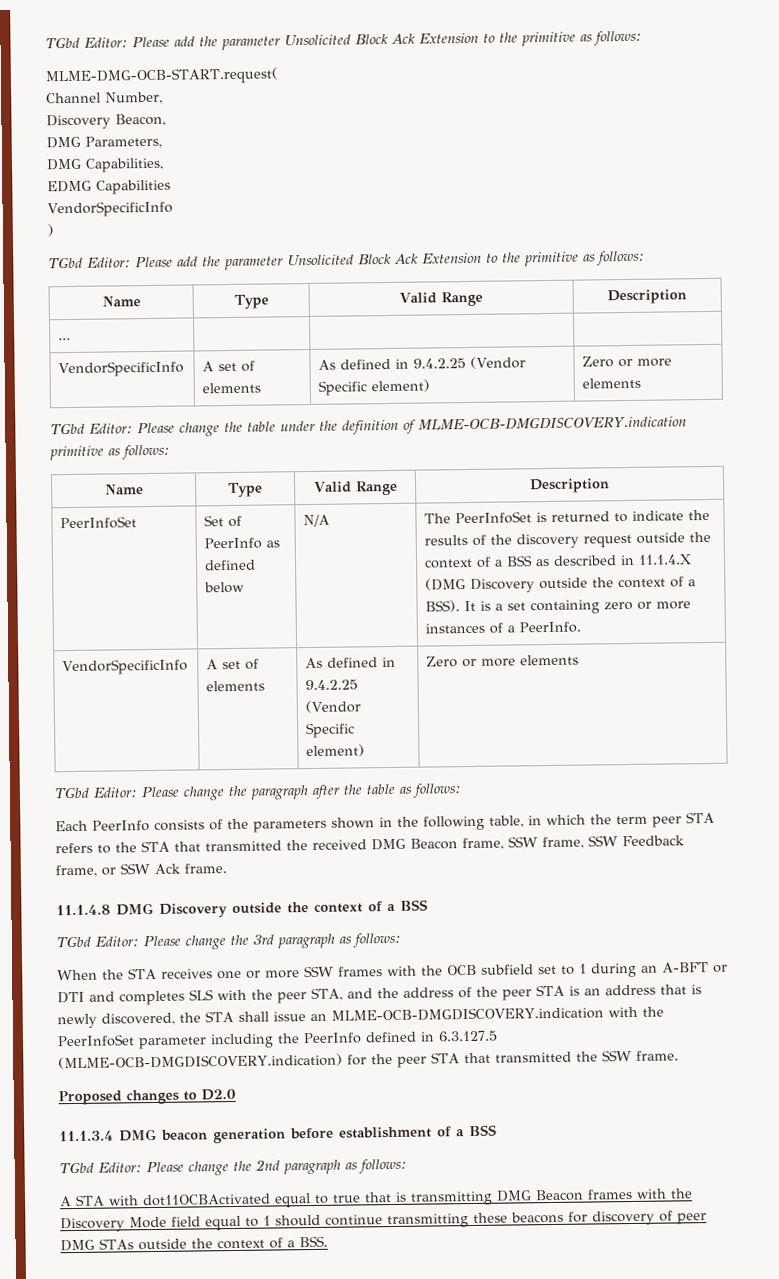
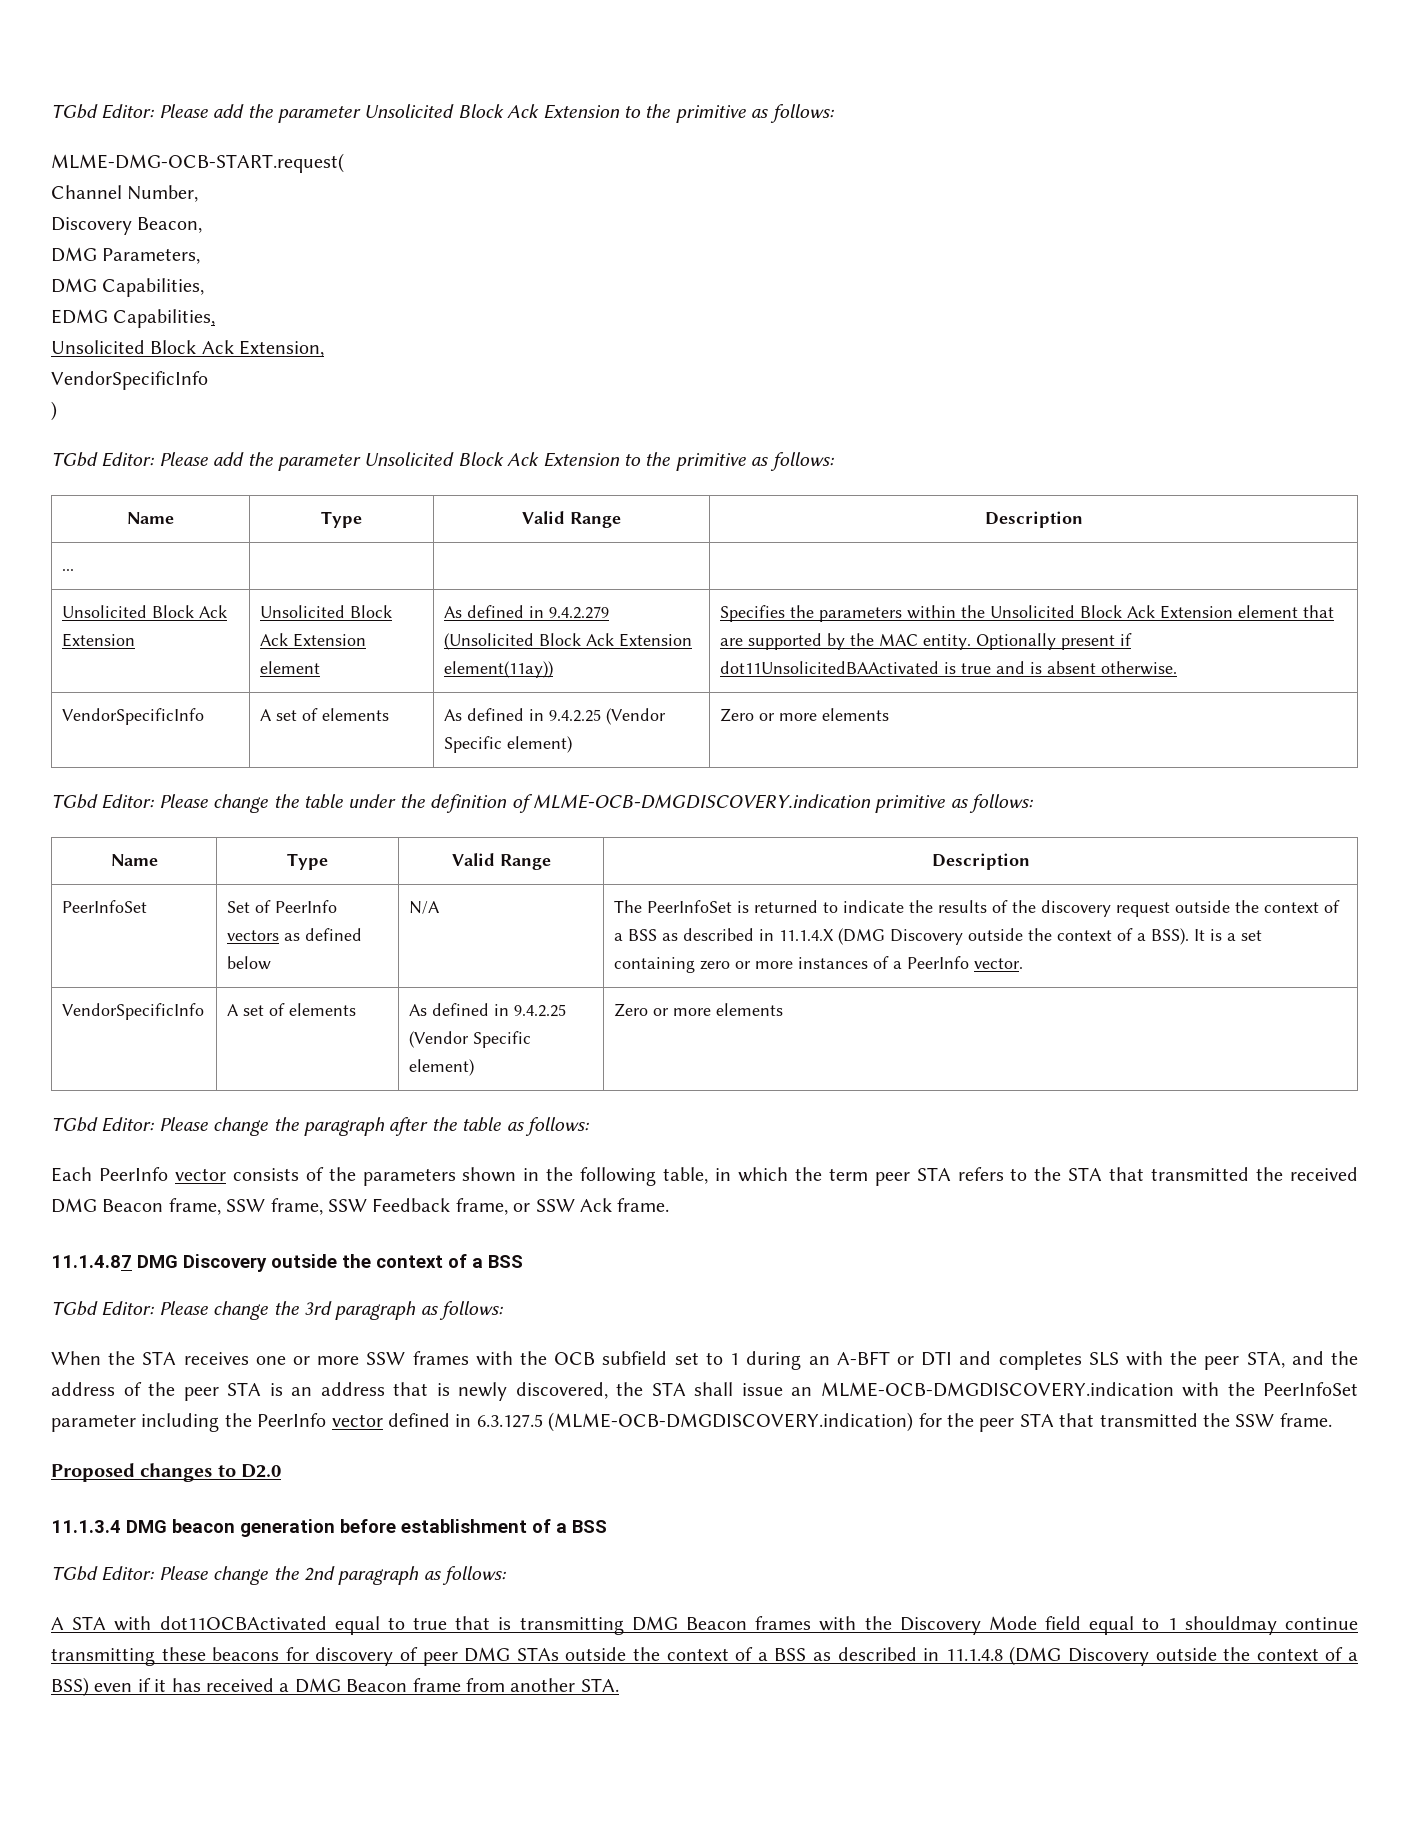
[96,179,171,195] Capabilities -> [113,309,216,328] [51,340,325,357] Capabilities, // Unsolicited Block Ack Extension,
(72, 339) none -> [62,605,228,618] [62,633,136,647] [260,605,393,618] [260,633,367,647] [260,661,321,674] [444,605,610,619] [444,633,693,650] [444,661,554,678] [720,605,1335,622] [720,633,1133,650] [720,661,1178,675] // Unsolicited Block Ack Extension | Unsolicited Block Ack Extension element | As defined in 9.4.2.279 (Unsolicited Block Ack Extension element(11ay)) | Specifies the parameters within the Unsolicited Block Ack Extension element that are supported by the MAC entity. Optionally present if dot11UnsolicitedBAActivated is true and is absent otherwise.
(263, 543) none -> [227,930,280,941] vectors
[519,621,582,634] PeerInfo. -> [907,956,1024,969] PeerInfo vector.
(150, 826) none -> [174,1168,226,1181] vector
[56,904,111,916] 11.1.4.8 -> [51,1255,132,1268] 11.1.4.87
(362, 1038) none -> [331,1414,383,1427] vector
[275,1214,321,1227] should -> [1184,1616,1277,1635] shouldmay
[298,1235,328,1248] BSS. -> [774,1646,1358,1666] [51,1677,619,1697] BSS as described in 11.1.4.8 (DMG Discovery outside the context of a BSS) even if it has received a DMG Beacon frame from another STA.

